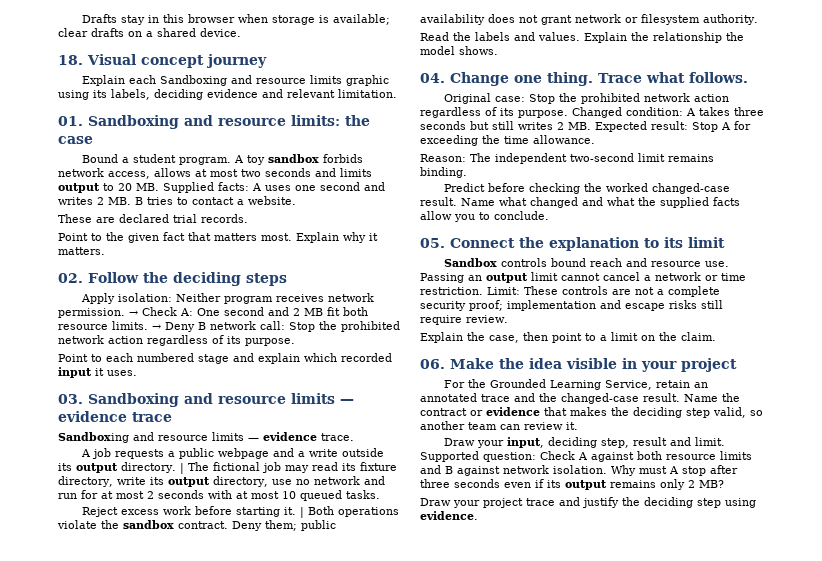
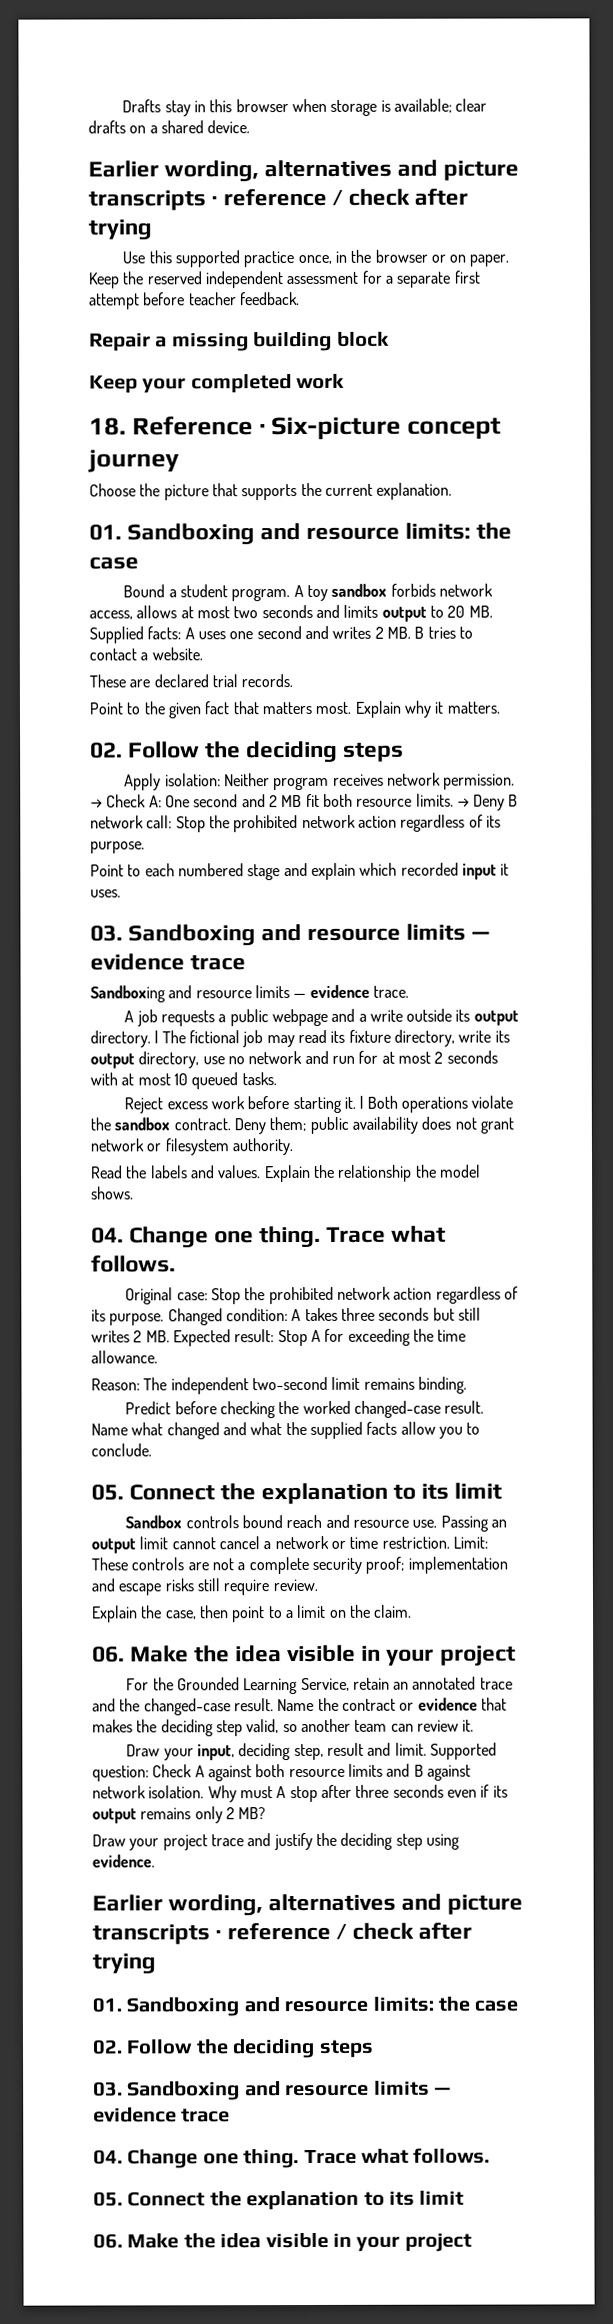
[58,54,267,68] [82,75,390,86] [58,89,397,100] 18. Visual concept journey // Explain each Sandboxing and resource limits graphic using its labels, deciding evidence and relevant limitation. -> [88,159,520,182] [88,188,469,211] [88,219,152,240] [122,249,510,268] [88,270,481,289] [89,292,300,310] [89,331,390,352] [89,373,346,394] [89,416,501,441] [88,449,180,473] [89,482,453,501] Earlier wording, alternatives and picture transcripts · reference / check after trying // Use this supported practice once, in the browser or on paper. Keep the reserved independent assessment for a separate first attempt before teacher feedback. // Repair a missing building block // Keep your completed work // 18. Reference · Six-picture concept journey // Choose the picture that supports the current explanation.
(478, 515) none -> [92,1893,524,1916] [92,1922,473,1945] [92,1953,156,1974] [92,1996,519,2017] [92,2038,374,2059] [93,2080,451,2101] [93,2107,231,2123] [93,2147,491,2169] [93,2190,465,2211] [93,2232,472,2252] // Earlier wording, alternatives and picture transcripts · reference / check after trying // 01. Sandboxing and resource limits: the case // 02. Follow the deciding steps // 03. Sandboxing and resource limits — evidence trace // 04. Change one thing. Trace what follows. // 05. Connect the explanation to its limit // 06. Make the idea visible in your project

